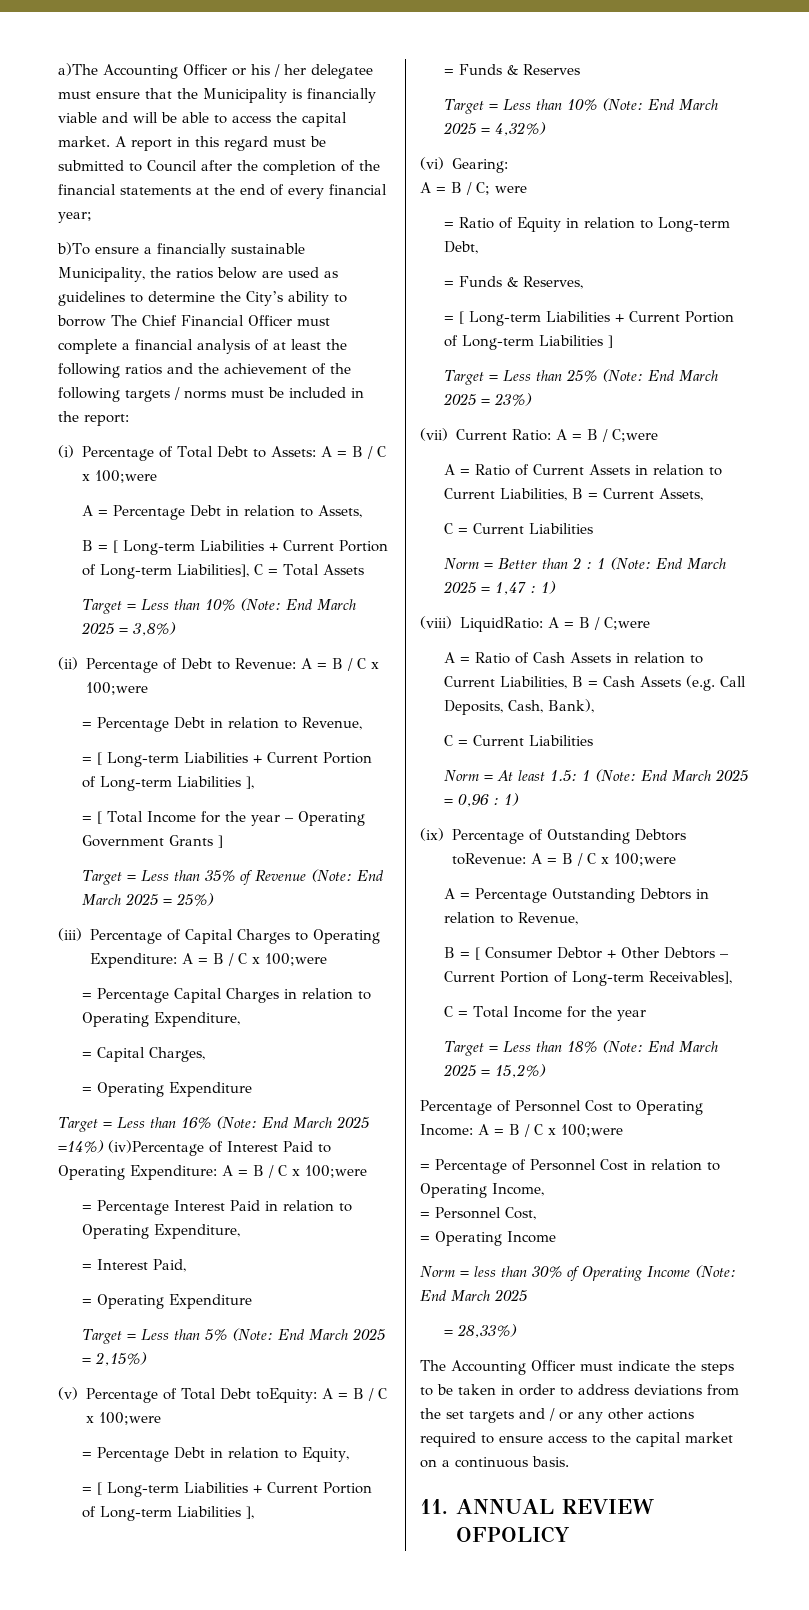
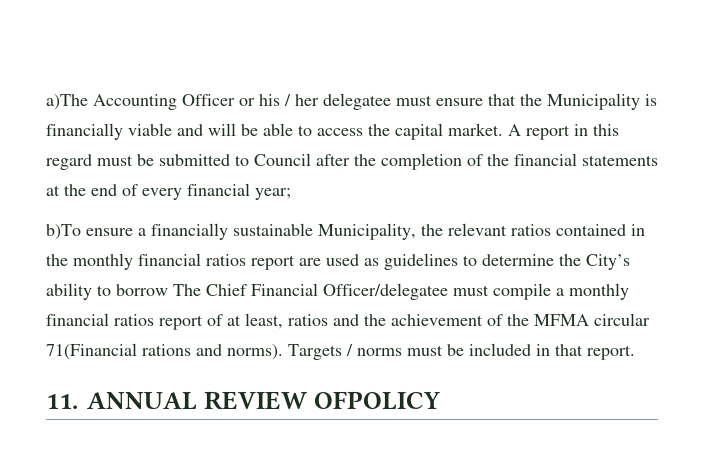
[175,267,257,279] ratios below -> [448,223,645,236] [46,253,295,270] relevant ratios contained in the monthly financial ratios report
[248,315,330,326] [58,339,347,354] [58,363,120,378] Officer must complete a financial analysis of at least the following -> [323,283,629,300] [46,313,283,330] Officer/delegatee must compile a monthly financial ratios report of at least,
[58,387,170,402] following targets -> [534,313,650,326] [46,343,342,360] MFMA circular 71(Financial rations and norms). Targets
[58,411,129,426] [58,445,386,461] [82,470,158,483] [82,505,363,520] [82,540,389,555] [82,564,364,579] [82,598,356,614] [81,622,177,636] [58,657,379,673] [85,682,148,695] [82,717,363,732] [82,752,373,767] [82,776,255,791] [82,811,365,826] [82,835,224,848] [82,869,384,885] [82,893,215,906] [58,928,380,944] [89,953,327,968] [82,988,372,1003] [82,1012,241,1027] [82,1047,206,1062] [82,1082,253,1097] [58,1116,369,1132] [58,1140,331,1156] [58,1165,367,1180] [82,1200,353,1215] [82,1224,241,1239] [82,1259,187,1272] [82,1294,253,1309] [82,1328,385,1344] [82,1352,148,1366] [58,1387,388,1403] [85,1412,161,1425] [82,1447,350,1462] [82,1482,373,1497] [82,1506,255,1521] [444,64,581,75] [444,98,718,114] [443,122,547,136] [420,157,508,173] [420,182,527,195] [444,217,731,232] [444,241,479,254] [444,276,584,289] [444,311,735,326] [444,335,614,350] [444,369,718,385] [443,393,533,406] [420,428,658,442] [444,464,723,476] [444,488,704,501] [444,523,594,534] [444,557,727,570] [443,581,557,595] [420,616,650,632] [444,652,704,664] [444,675,747,691] [444,699,595,715] [444,735,594,746] [444,769,749,782] [444,793,520,807] [420,828,686,844] [451,853,676,866] [444,888,710,903] [444,912,579,925] [444,947,730,960] [444,971,733,986] [444,1006,646,1021] [444,1040,718,1056] [443,1064,547,1078] [420,1100,703,1115] [420,1124,623,1137] [420,1159,720,1174] [420,1183,544,1198] [420,1207,536,1220] [420,1231,556,1246] [420,1265,736,1281] [420,1289,527,1302] [444,1324,518,1338] [420,1360,734,1375] [420,1384,739,1396] [420,1408,694,1423] [420,1432,733,1447] [420,1456,569,1468] the report: // (i) Percentage of Total Debt to Assets: A = B / C x 100;were // A = Percentage Debt in relation to Assets, // B = [ Long-term Liabilities + Current Portion of Long-term Liabilities], C = Total Assets // Target = Less than 10% (Note: End March 2025 = 3,8%) // (ii) Percentage of Debt to Revenue: A = B / C x 100;were // = Percentage Debt in relation to Revenue, // = [ Long-term Liabilities + Current Portion of Long-term Liabilities ], // = [ Total Income for the year – Operating Government Grants ] // Target = Less than 35% of Revenue (Note: End March 2025 = 25%) // (iii) Percentage of Capital Charges to Operating Expenditure: A = B / C x 100;were // = Percentage Capital Charges in relation to Operating Expenditure, // = Capital Charges, // = Operating Expenditure // Target = Less than 16% (Note: End March 2025 =14%) (iv)Percentage of Interest Paid to Operating Expenditure: A = B / C x 100;were // = Percentage Interest Paid in relation to Operating Expenditure, // = Interest Paid, // = Operating Expenditure // Target = Less than 5% (Note: End March 2025 = 2,15%) // (v) Percentage of Total Debt toEquity: A = B / C x 100;were // = Percentage Debt in relation to Equity, // = [ Long-term Liabilities + Current Portion of Long-term Liabilities ], // = Funds & Reserves // Target = Less than 10% (Note: End March 2025 = 4,32%) // (vi) Gearing: // A = B / C; were // = Ratio of Equity in relation to Long-term Debt, // = Funds & Reserves, // = [ Long-term Liabilities + Current Portion of Long-term Liabilities ] // Target = Less than 25% (Note: End March 2025 = 23%) // (vii) Current Ratio: A = B / C;were // A = Ratio of Current Assets in relation to Current Liabilities, B = Current Assets, // C = Current Liabilities // Norm = Better than 2 : 1 (Note: End March 2025 = 1,47 : 1) // (viii) LiquidRatio: A = B / C;were // A = Ratio of Cash Assets in relation to Current Liabilities, B = Cash Assets (e.g. Call Deposits, Cash, Bank), // C = Current Liabilities // Norm = At least 1.5: 1 (Note: End March 2025 = 0,96 : 1) // (ix) Percentage of Outstanding Debtors toRevenue: A = B / C x 100;were // A = Percentage Outstanding Debtors in relation to Revenue, // B = [ Consumer Debtor + Other Debtors – Current Portion of Long-term Receivables], // C = Total Income for the year // Target = Less than 18% (Note: End March 2025 = 15,2%) // Percentage of Personnel Cost to Operating Income: A = B / C x 100;were // = Percentage of Personnel Cost in relation to Operating Income, // = Personnel Cost, // = Operating Income // Norm = less than 30% of Operating Income (Note: End March 2025 // = 28,33%) // The Accounting Officer must indicate the steps to be taken in order to address deviations from the set targets and / or any other actions required to ensure access to the capital market on a continuous basis. -> [555,344,635,360] that report.

